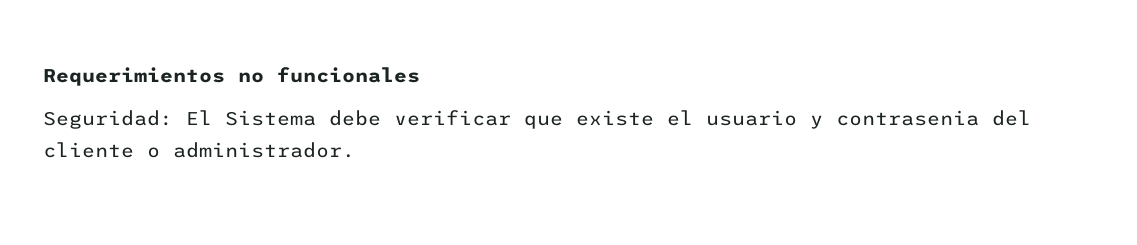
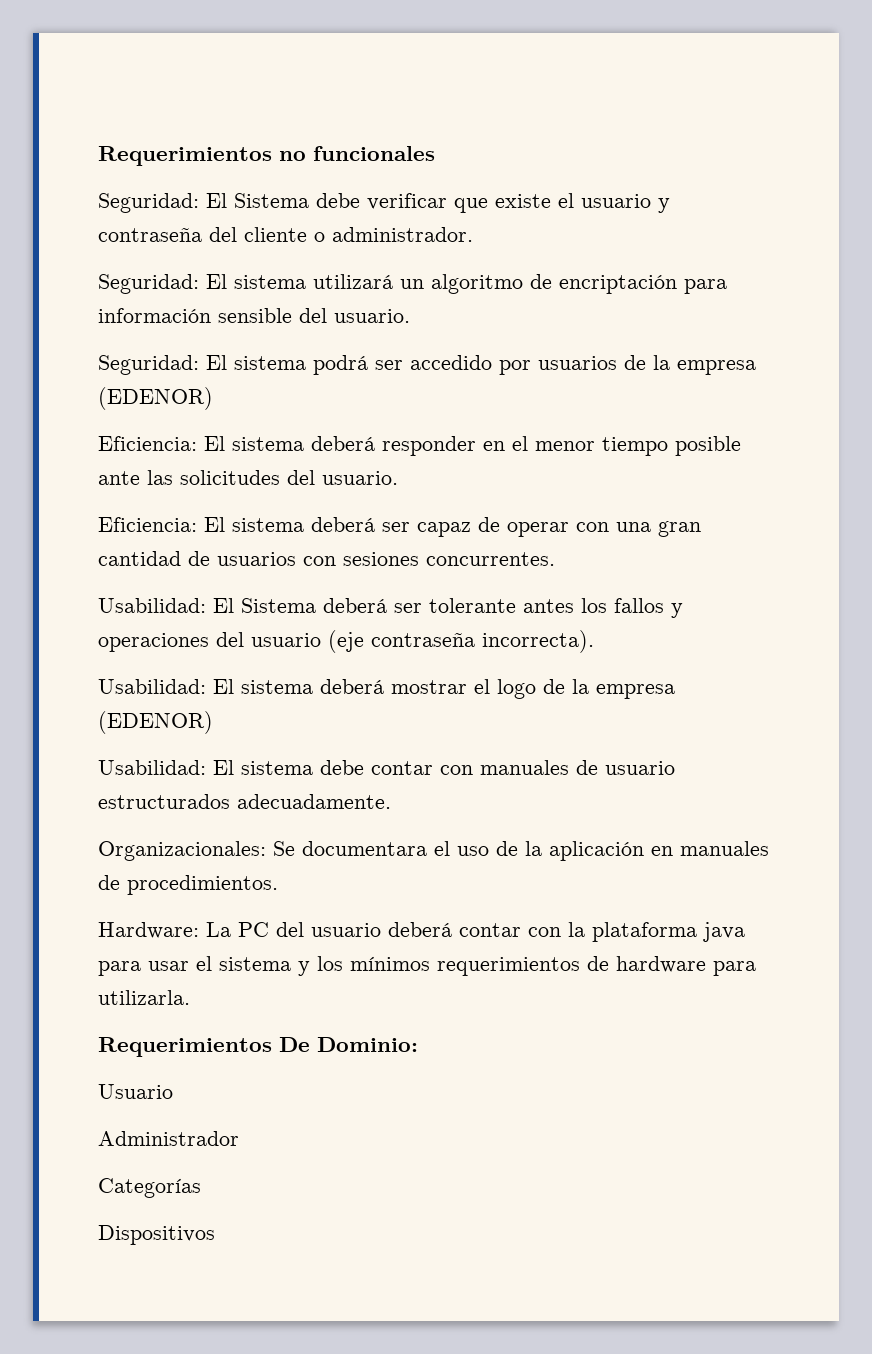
[836,110,979,126] contrasenia -> [98,227,202,242] contraseña
(355, 150) none -> [98,274,727,294] [98,308,410,323] [98,355,756,375] [98,387,213,410] [98,436,741,456] [98,470,398,485] [98,517,701,537] [98,551,555,566] [98,598,683,618] [98,630,594,653] [98,679,675,699] [98,711,213,734] [98,760,675,775] [98,794,391,809] [98,841,769,861] [98,875,278,895] [98,922,745,942] [98,956,756,976] [98,990,190,1005] [98,1037,418,1057] [98,1084,173,1099] [98,1131,239,1146] [98,1178,201,1198] [98,1225,215,1245] // Seguridad: El sistema utilizará un algoritmo de encriptación para información sensible del usuario. // Seguridad: El sistema podrá ser accedido por usuarios de la empresa (EDENOR) // Eficiencia: El sistema deberá responder en el menor tiempo posible ante las solicitudes del usuario. // Eficiencia: El sistema deberá ser capaz de operar con una gran cantidad de usuarios con sesiones concurrentes. // Usabilidad: El Sistema deberá ser tolerante antes los fallos y operaciones del usuario (eje contraseña incorrecta). // Usabilidad: El sistema deberá mostrar el logo de la empresa (EDENOR) // Usabilidad: El sistema debe contar con manuales de usuario estructurados adecuadamente. // Organizacionales: Se documentara el uso de la aplicación en manuales de procedimientos. // Hardware: La PC del usuario deberá contar con la plataforma java para usar el sistema y los mínimos requerimientos de hardware para utilizarla. // Requerimientos De Dominio: // Usuario // Administrador // Categorías // Dispositivos

